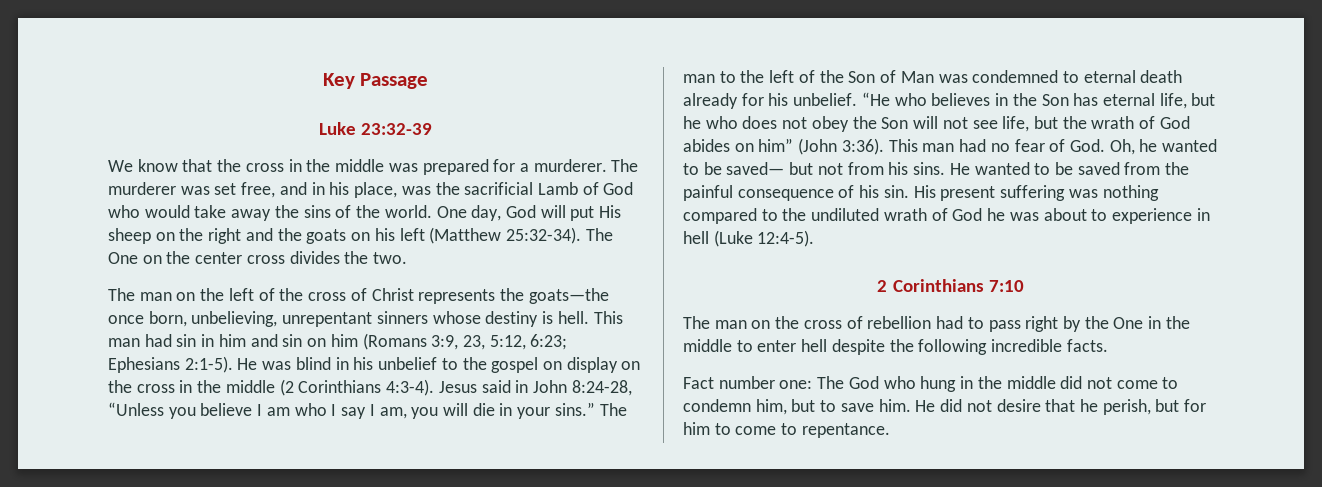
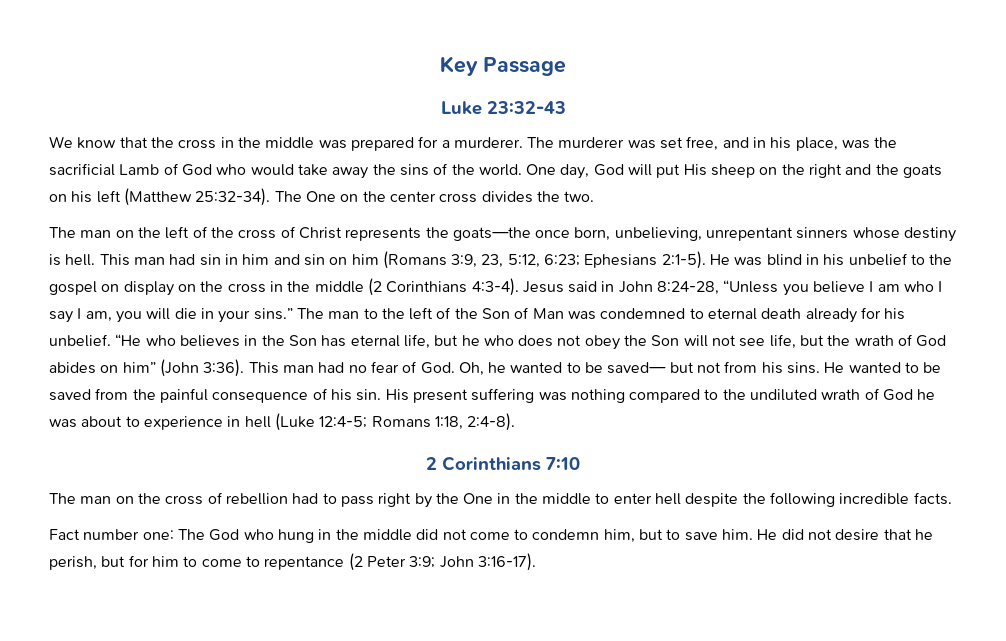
[361,123,433,135] 23:32-39 -> [486,101,566,114] 23:32-43
[757,230,815,247] 12:4-5). -> [319,413,516,431] 12:4-5; Romans 1:18, 2:4-8).
[801,423,890,438] repentance. -> [264,553,536,571] repentance (2 Peter 3:9; John 3:16-17).

